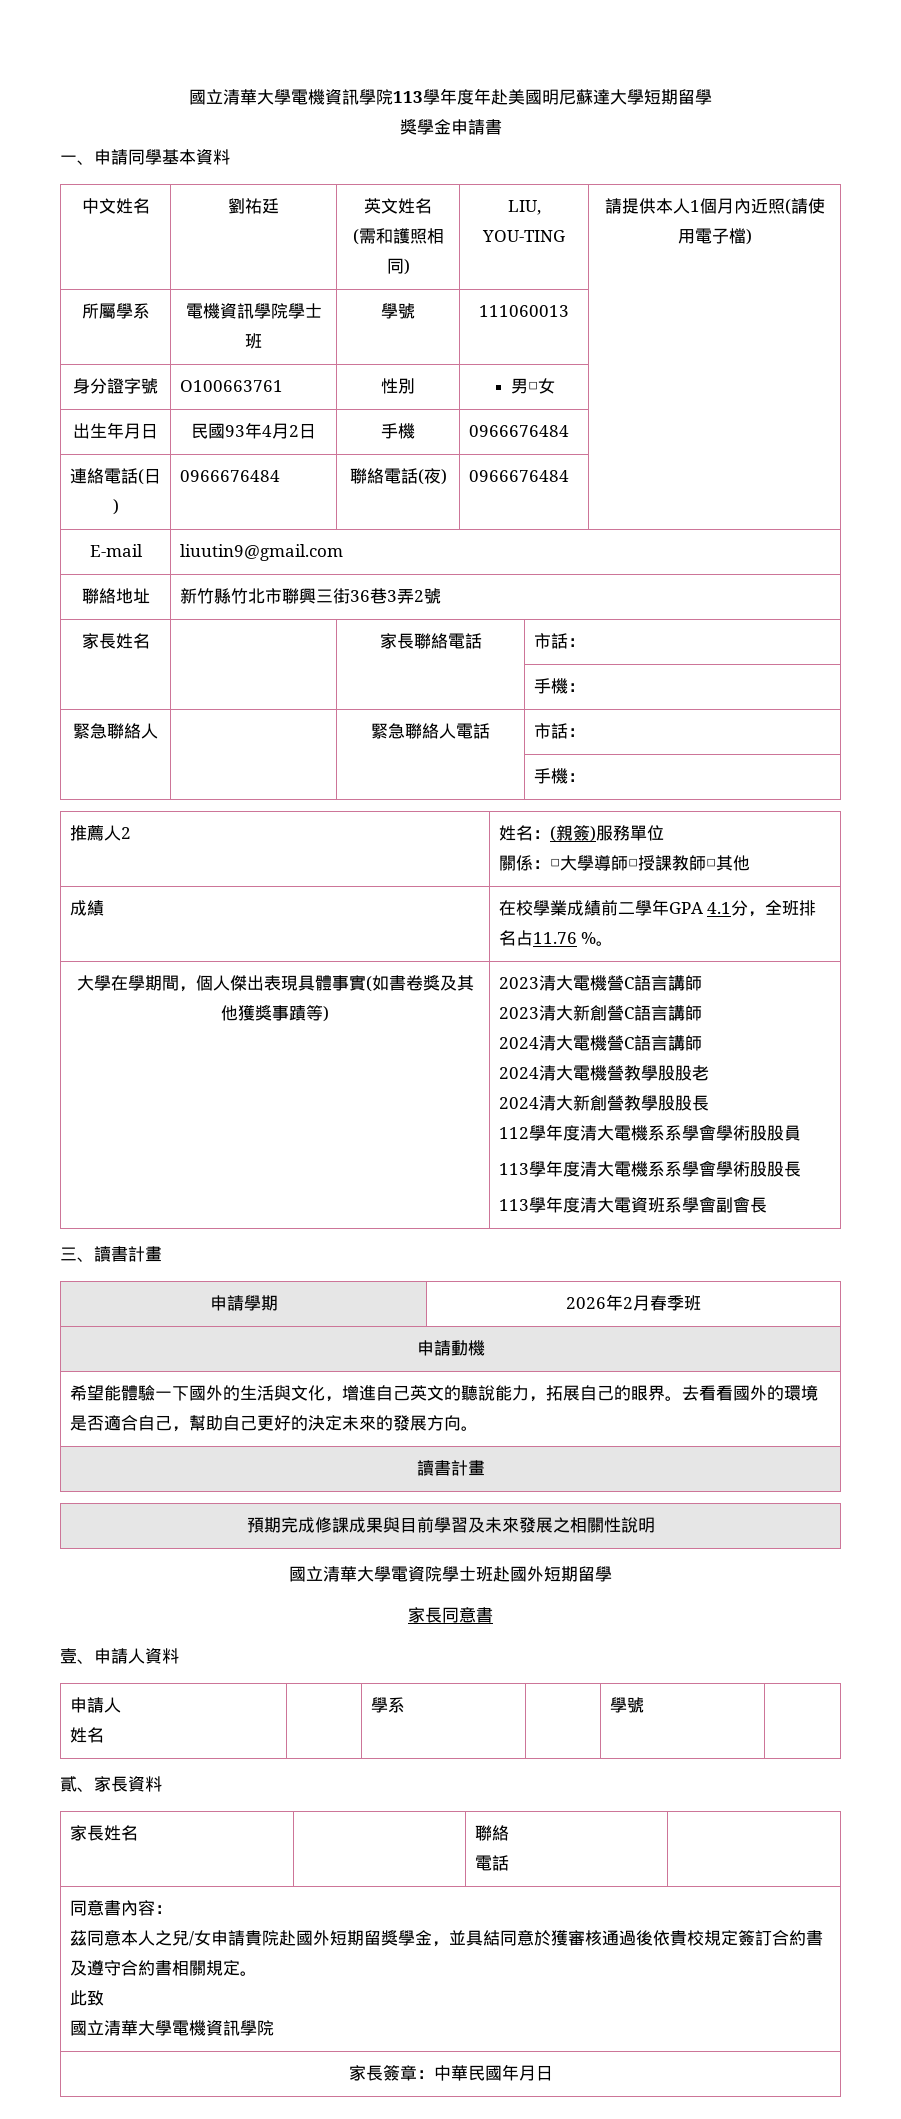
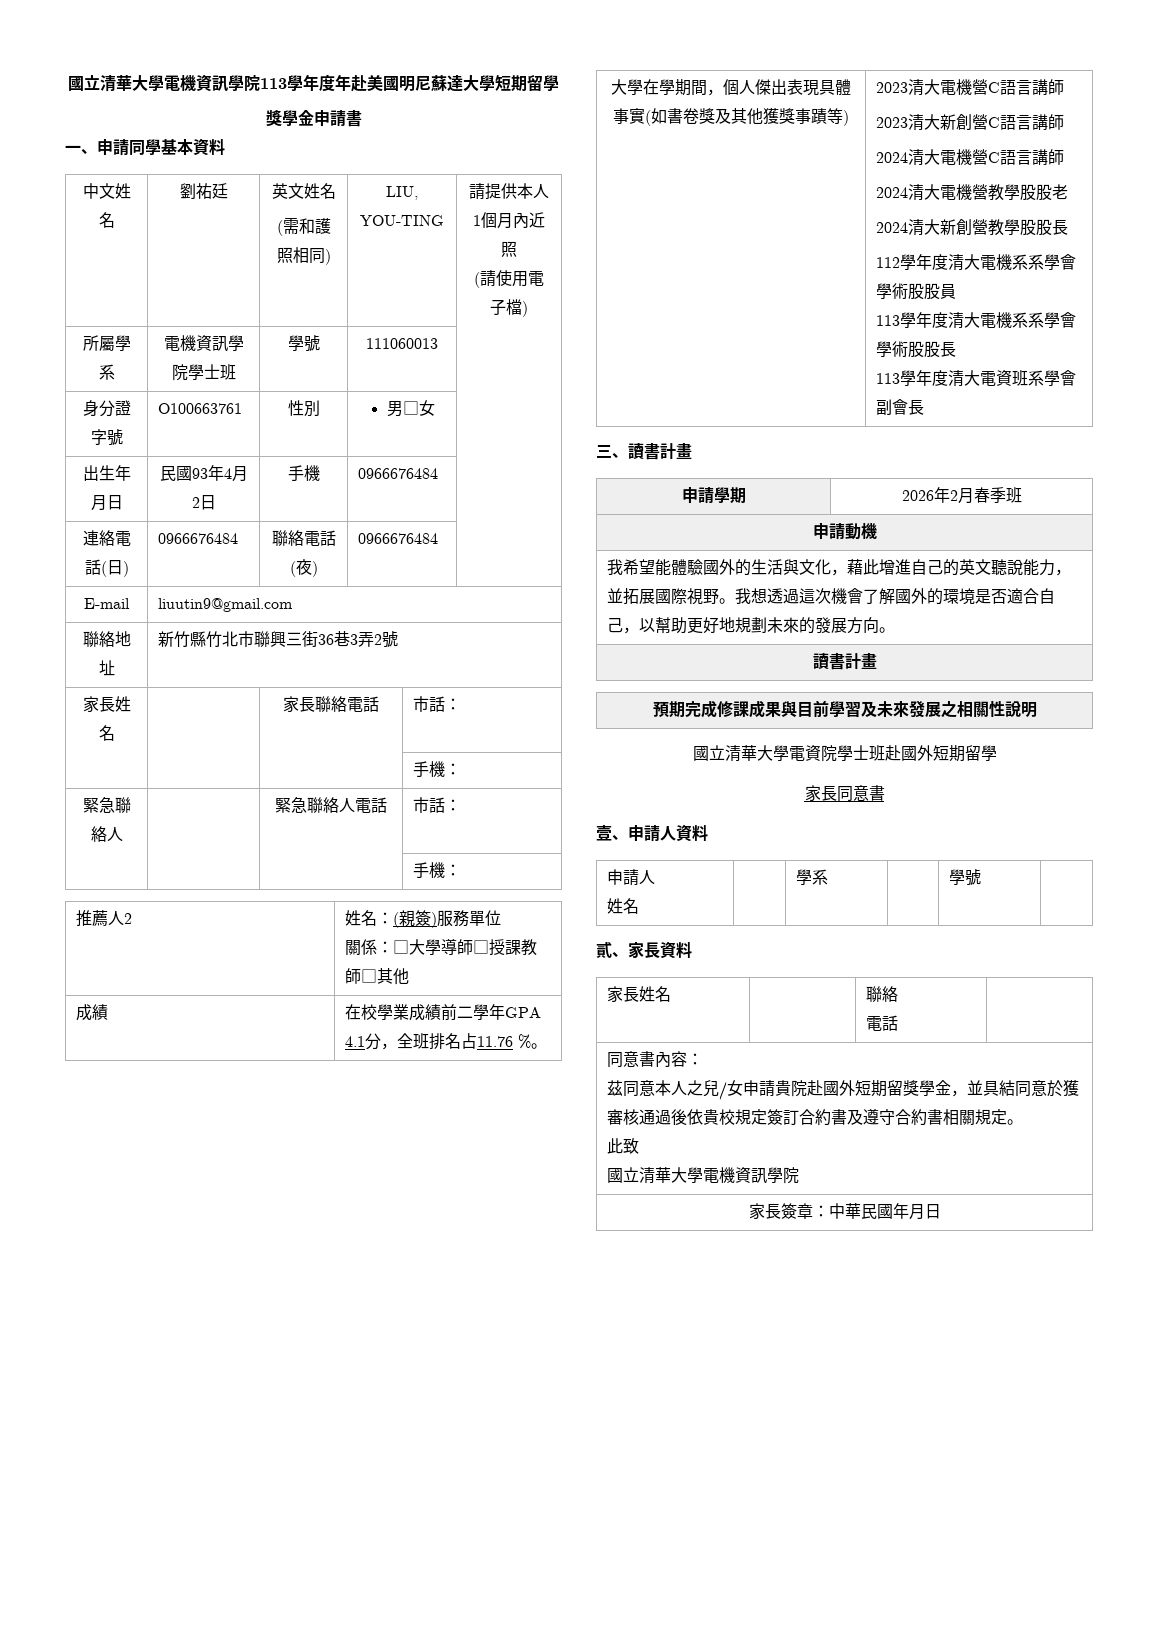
(785, 206) none -> (517, 249) //
(485, 1348) none -> [607,559,624,575] 我
[154,1386,189,1401] 一下 -> (704, 567) none
(342, 1399) none -> [847,559,880,575] 藉此
[409,1385,461,1401] 英文的 -> [943,559,992,576] 的英文
[545,1385,733,1401] 拓展自己的眼界。去看看 -> [607,588,896,605] 並拓展國際視野。我想透過這次機會了解
[188,1415,342,1431] 幫助自己更好的決定 -> [639,617,768,634] 以幫助更好地規劃

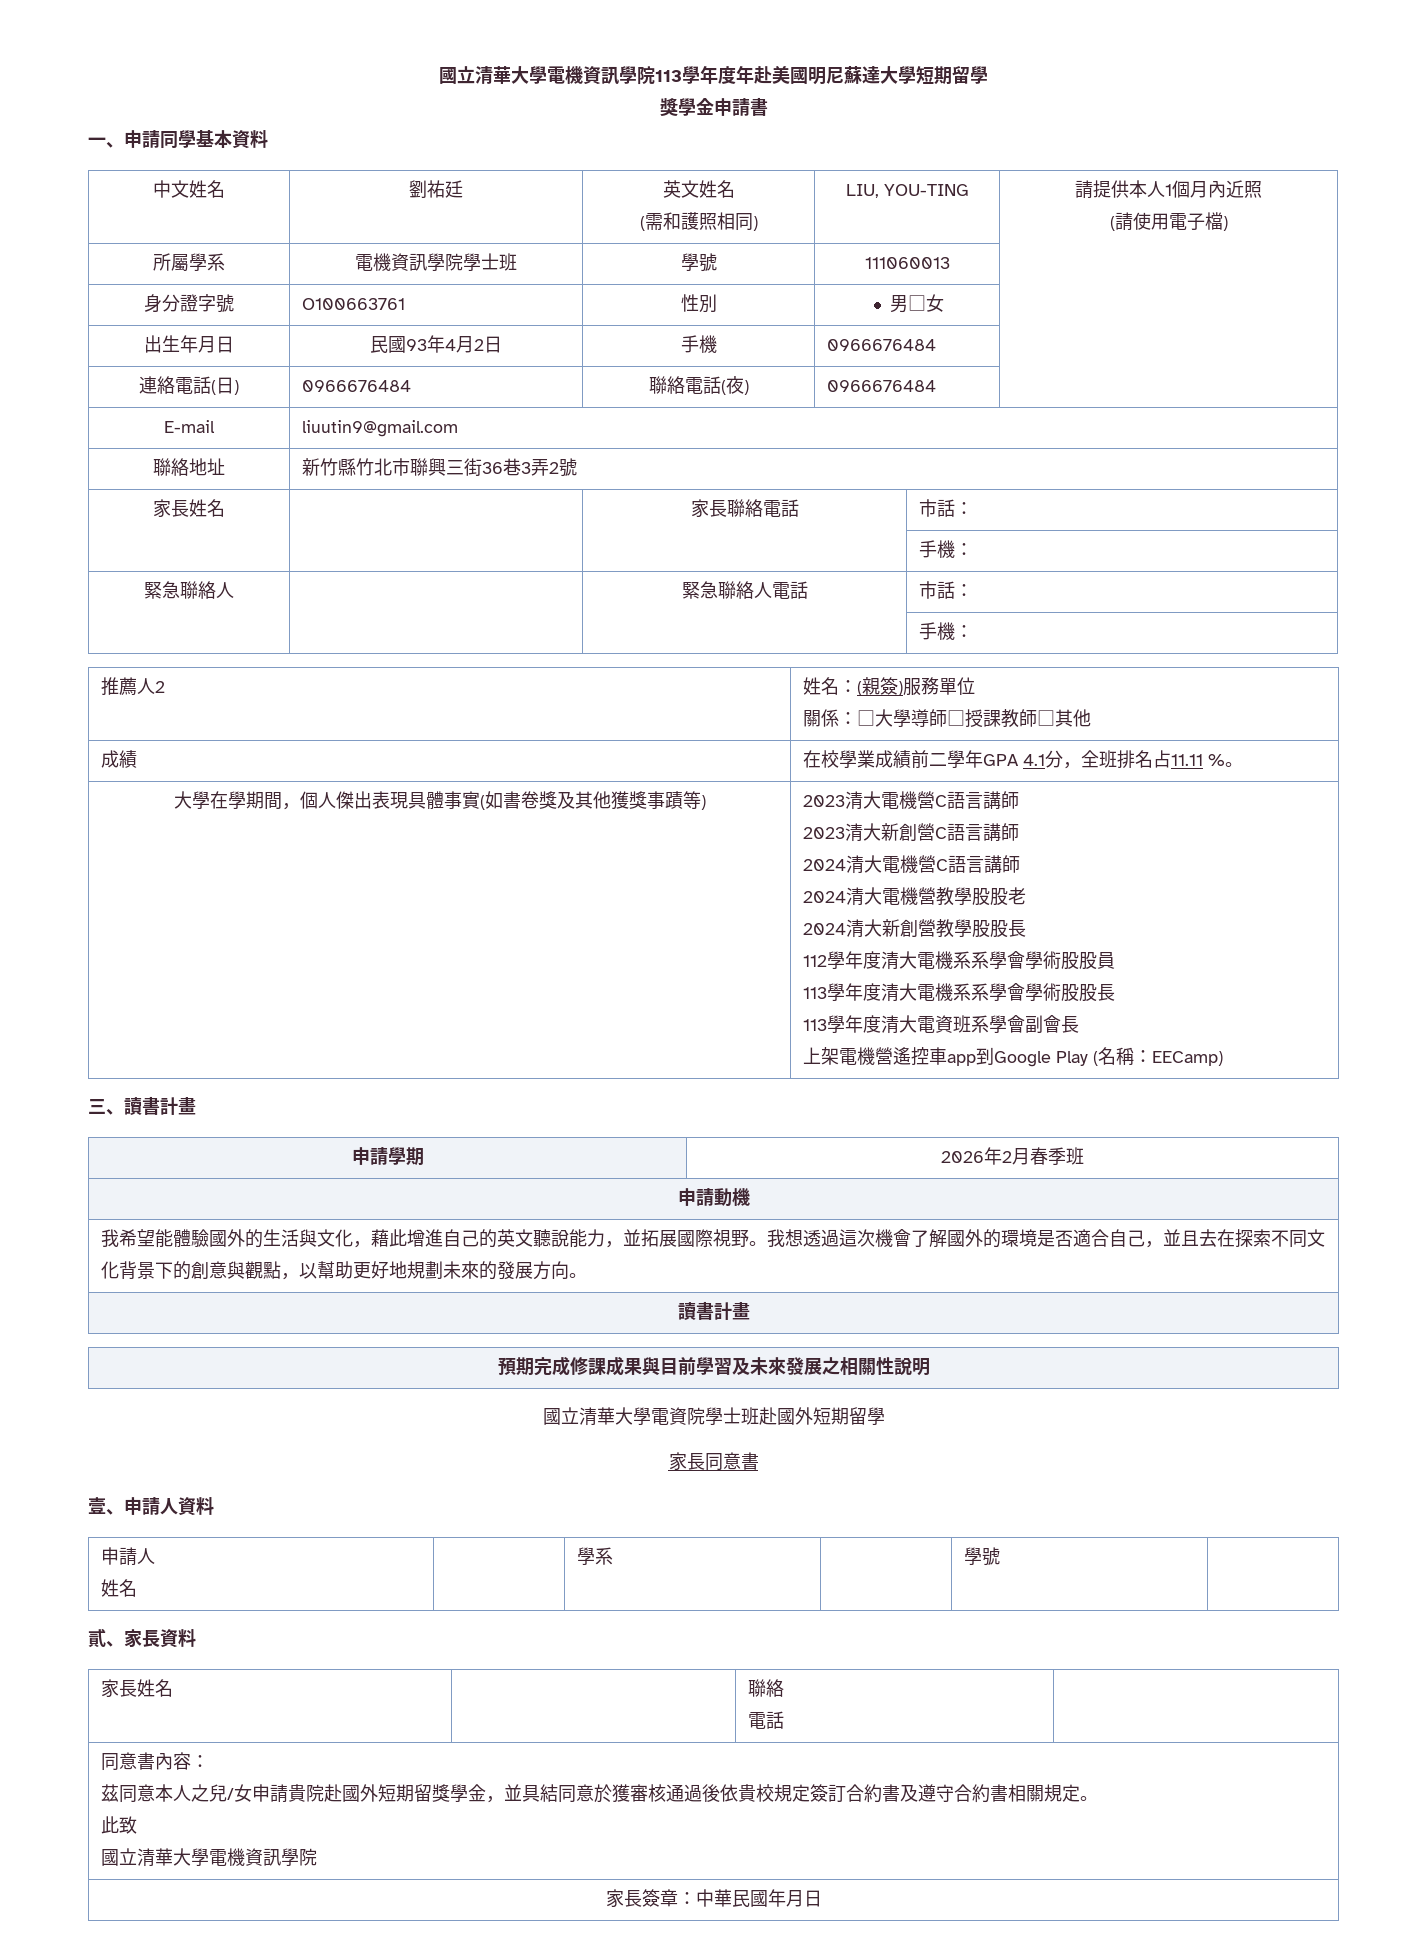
[477,1036,514,1047] 11.76 -> [1171,754,1204,766] 11.11
(925, 407) none -> [803,1047,1224,1067] // 上架電機營遙控車app到Google Play (名稱：EECamp)
(640, 630) none -> [1163,1229,1326,1248] [101,1261,300,1280] 並且去在探索不同文化背景下的創意與觀點，

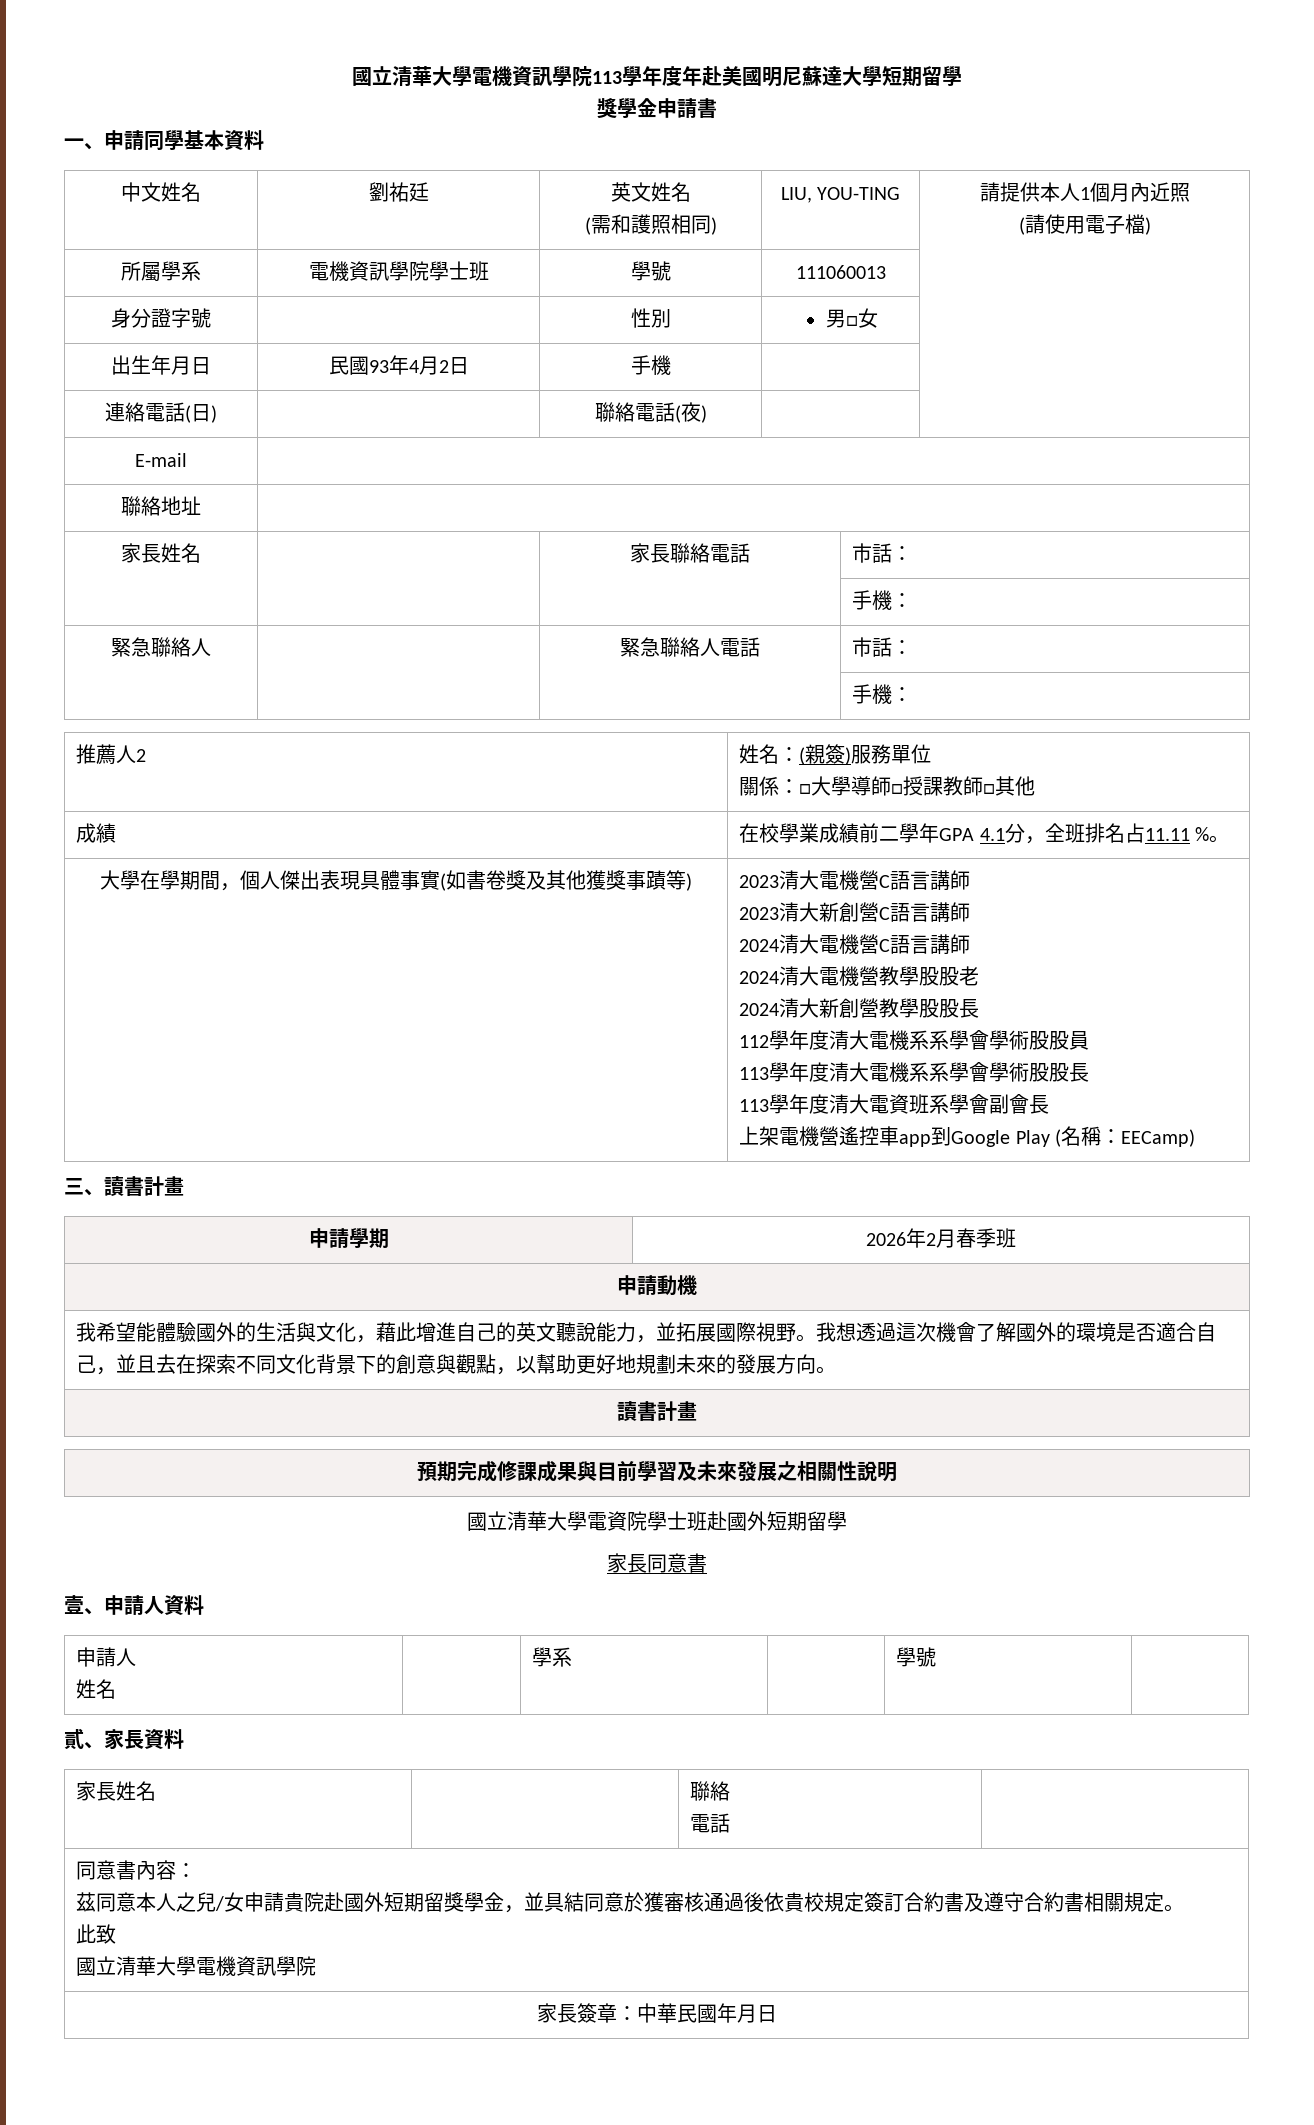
[302,298,406,310] O100663761 -> (211, 318) none
[827,339,937,351] 0966676484 -> (671, 365) none
[302,380,412,392] 0966676484 -> (217, 414) none
[827,380,937,392] 0966676484 -> (707, 414) none
[302,420,459,437] liuutin9@gmail.com -> (187, 460) none
[302,458,578,477] 新竹縣竹北市聯興三街36巷3弄2號 -> (201, 505) none

